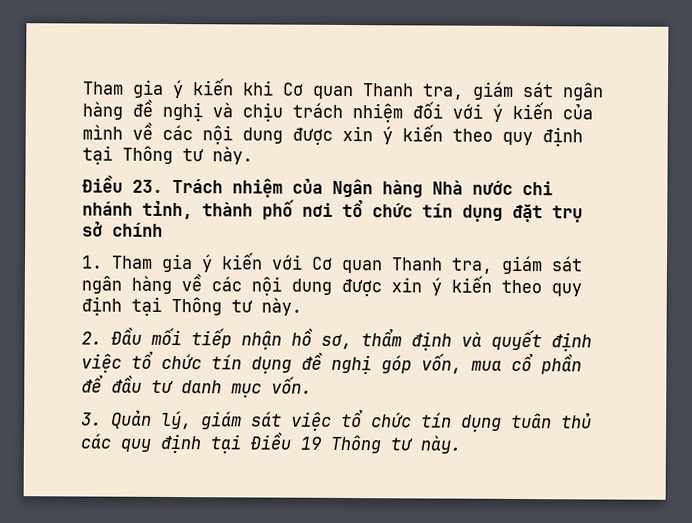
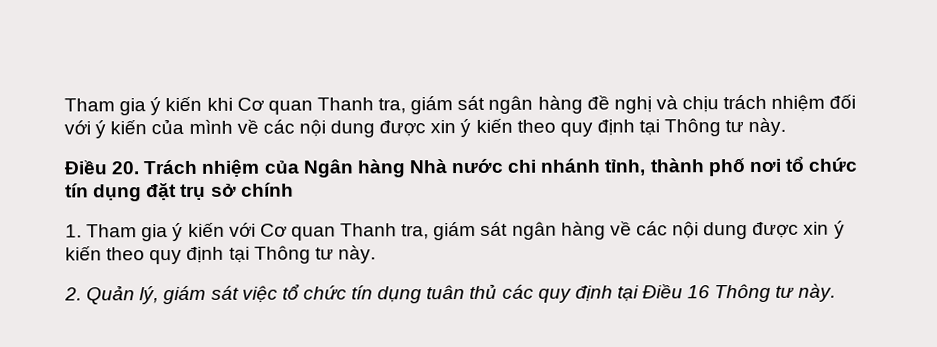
[132,179,163,193] 23. -> [111,161,141,175] 20.
[111,327,592,352] [81,350,582,375] [81,374,312,398] [81,412,102,426] Đầu mối tiếp nhận hồ sơ, thẩm định và quyết định việc tổ chức tín dụng đề nghị góp vốn, mua cổ phần để đầu tư danh mục vốn. // 3. -> (82, 294) none
[300,436,322,450] 19 -> [687,285,711,299] 16

